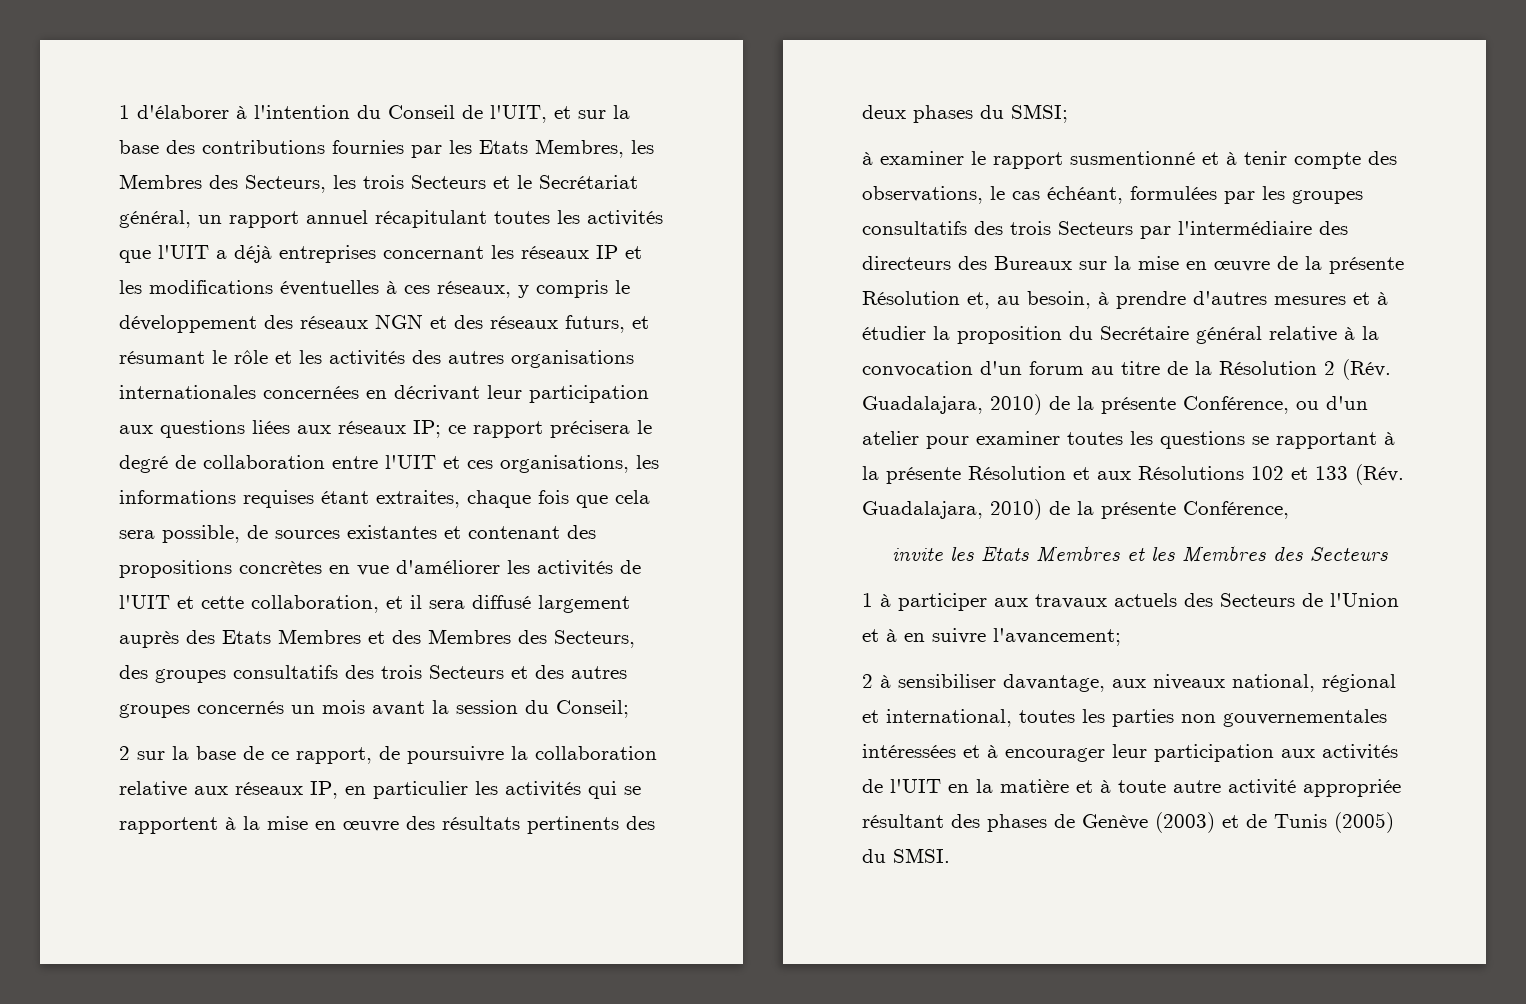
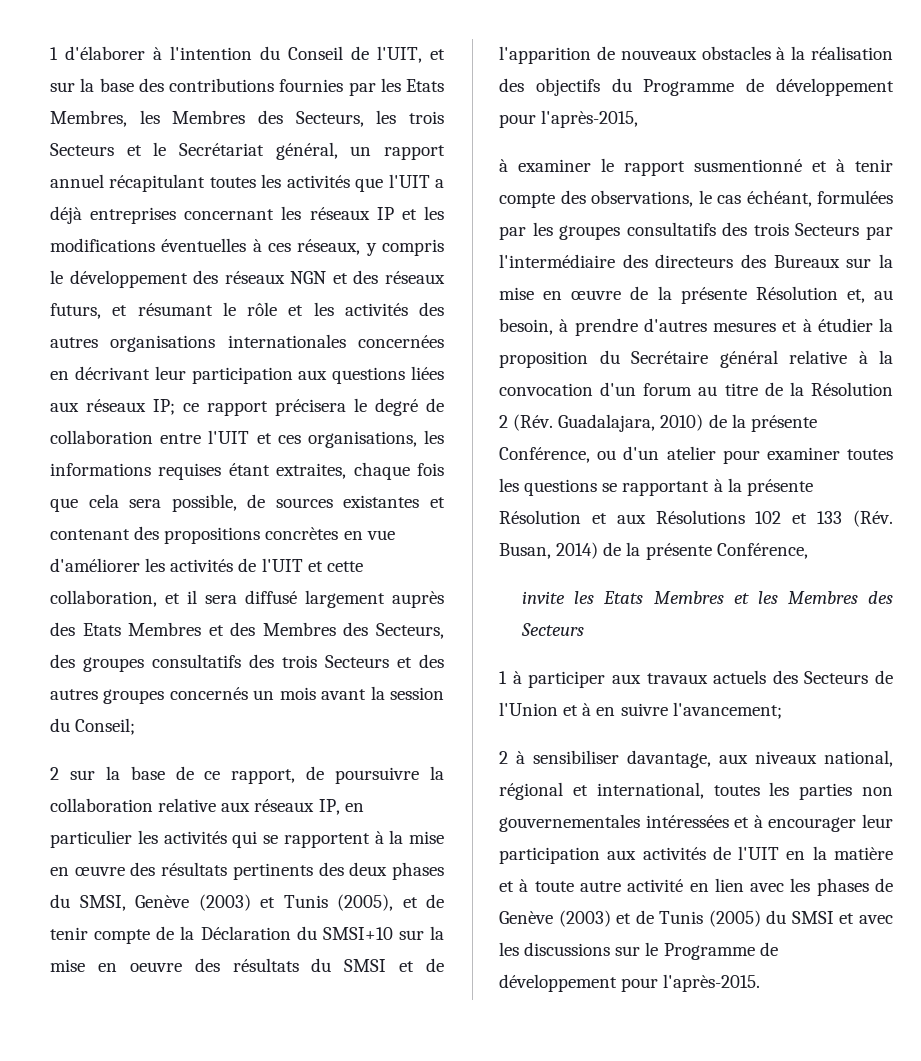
[1011,104,1068,123] SMSI; -> [79,894,444,911] [50,926,444,944] [50,958,444,972] [499,46,893,64] [499,78,894,96] [499,110,639,128] SMSI, Genève (2003) et Tunis (2005), et de tenir compte de la Déclaration du SMSI+10 sur la mise en oeuvre des résultats du SMSI et de l'apparition de nouveaux obstacles à la réalisation des objectifs du Programme de développement pour l'après-2015,
[862,499,1042,520] Guadalajara, 2010) -> [499,542,599,559] Busan, 2014)
[1303,779,1401,797] [862,814,980,828] appropriée résultant des -> [689,878,811,892] en lien avec les
[893,848,950,863] SMSI. -> [791,911,893,924] [499,942,778,960] [499,974,761,992] SMSI et avec les discussions sur le Programme de développement pour l'après-2015.

